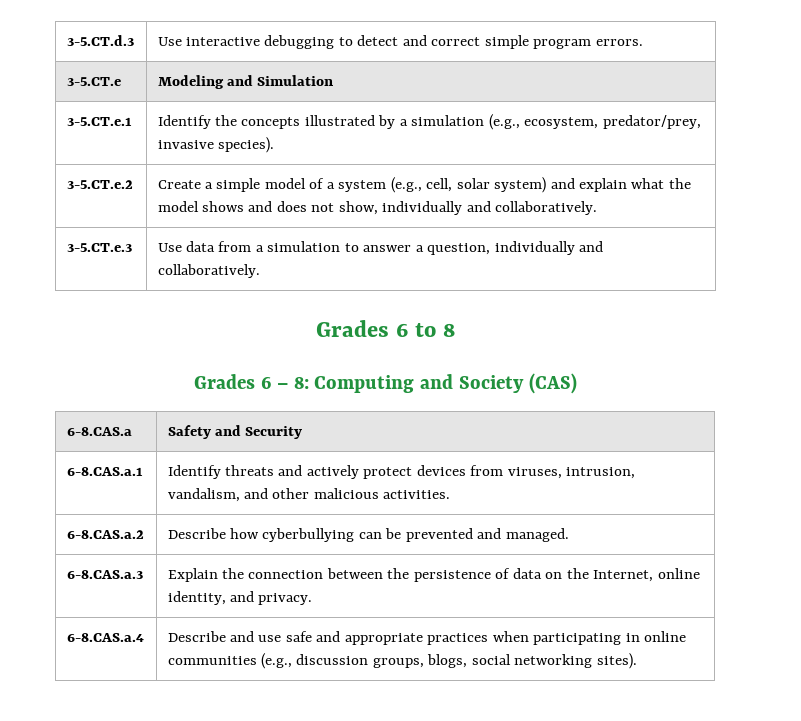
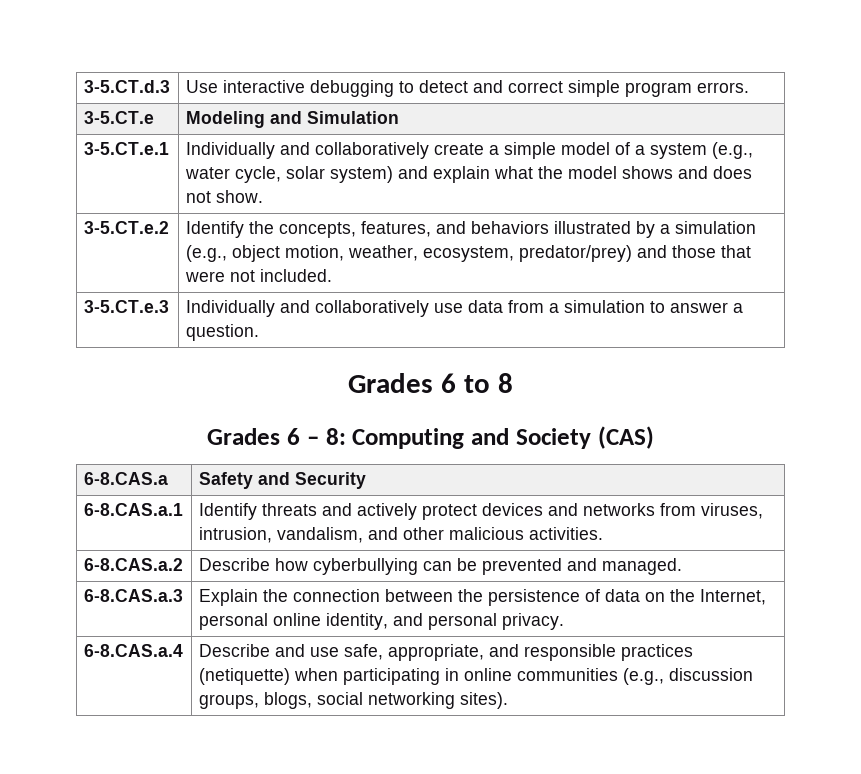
[157,114,701,130] [157,137,275,153] [66,180,133,189] [157,180,201,189] Identify the concepts illustrated by a simulation (e.g., ecosystem, predator/prey, invasive species). // 3-5.CT.e.2 | Create -> [185,142,484,159] Individually and collaboratively create
[426,178,453,192] cell, -> [184,166,281,183] water cycle,
[338,201,598,215] [66,243,132,252] [157,243,182,252] show, individually and collaboratively. // 3-5.CT.e.3 | Use -> [215,190,263,203] [83,221,169,234] [185,221,756,238] [185,245,751,262] [184,269,332,282] [83,300,169,313] [185,300,463,317] show. // 3-5.CT.e.2 | Identify the concepts, features, and behaviors illustrated by a simulation (e.g., object motion, weather, ecosystem, predator/prey) and those that were not included. // 3-5.CT.e.3 | Individually and collaboratively use
[427,241,604,255] [157,264,260,278] question, individually and collaboratively. -> [185,324,259,341] question.
(466, 470) none -> [547,503,655,516] and networks
(654, 576) none -> [198,613,268,630] personal
(255, 596) none -> [427,613,497,630] personal
[285,631,489,645] safe and appropriate practices -> [343,644,693,661] [198,668,290,685] safe, appropriate, and responsible practices (netiquette)

